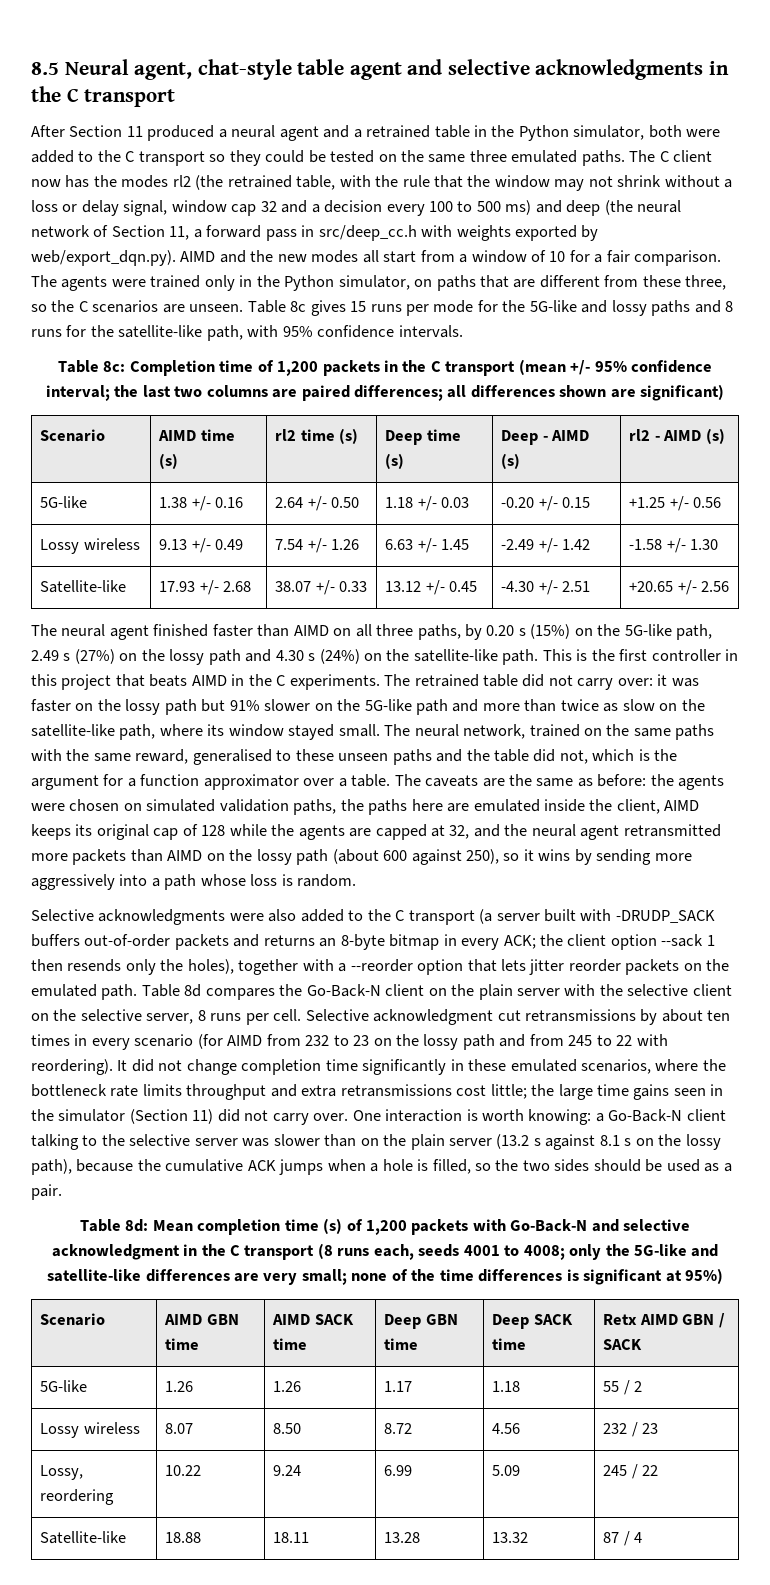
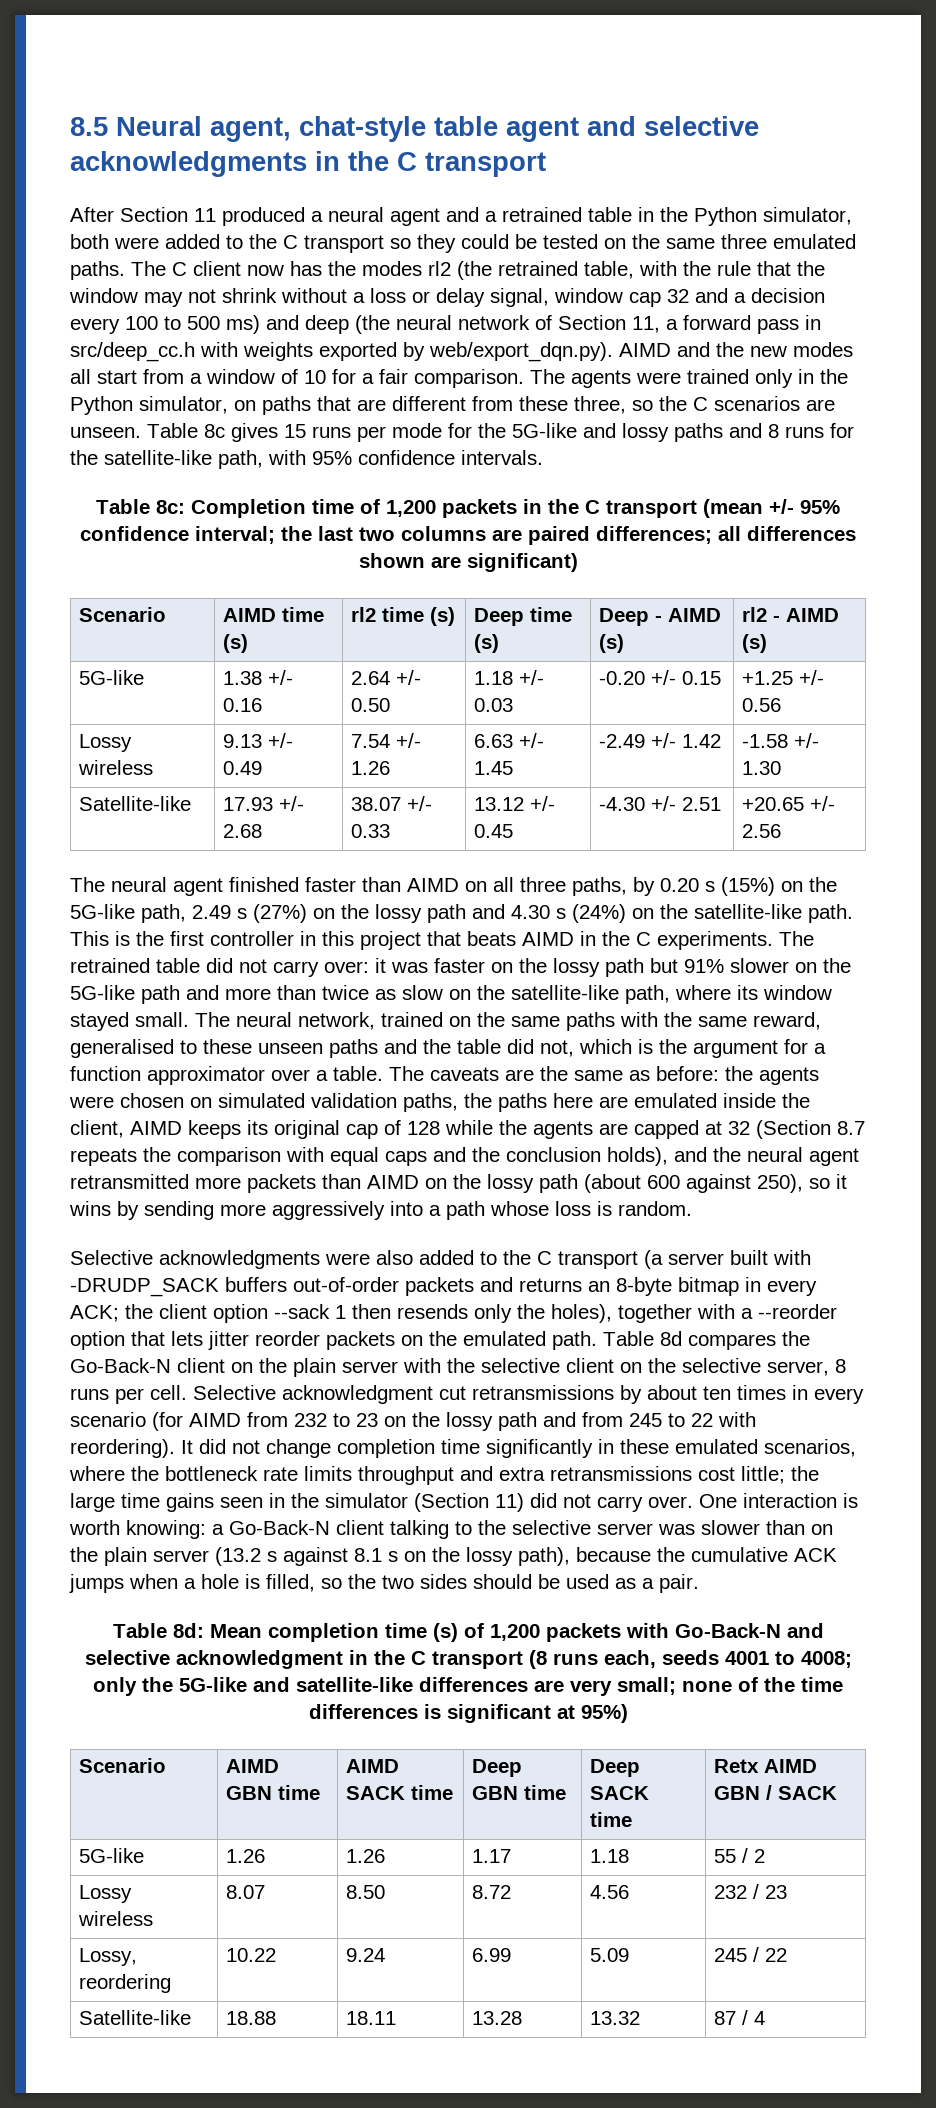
[449,825,470,839] 32, -> [728,1120,865,1139] [70,1147,668,1166] 32 (Section 8.7 repeats the comparison with equal caps and the conclusion holds),

